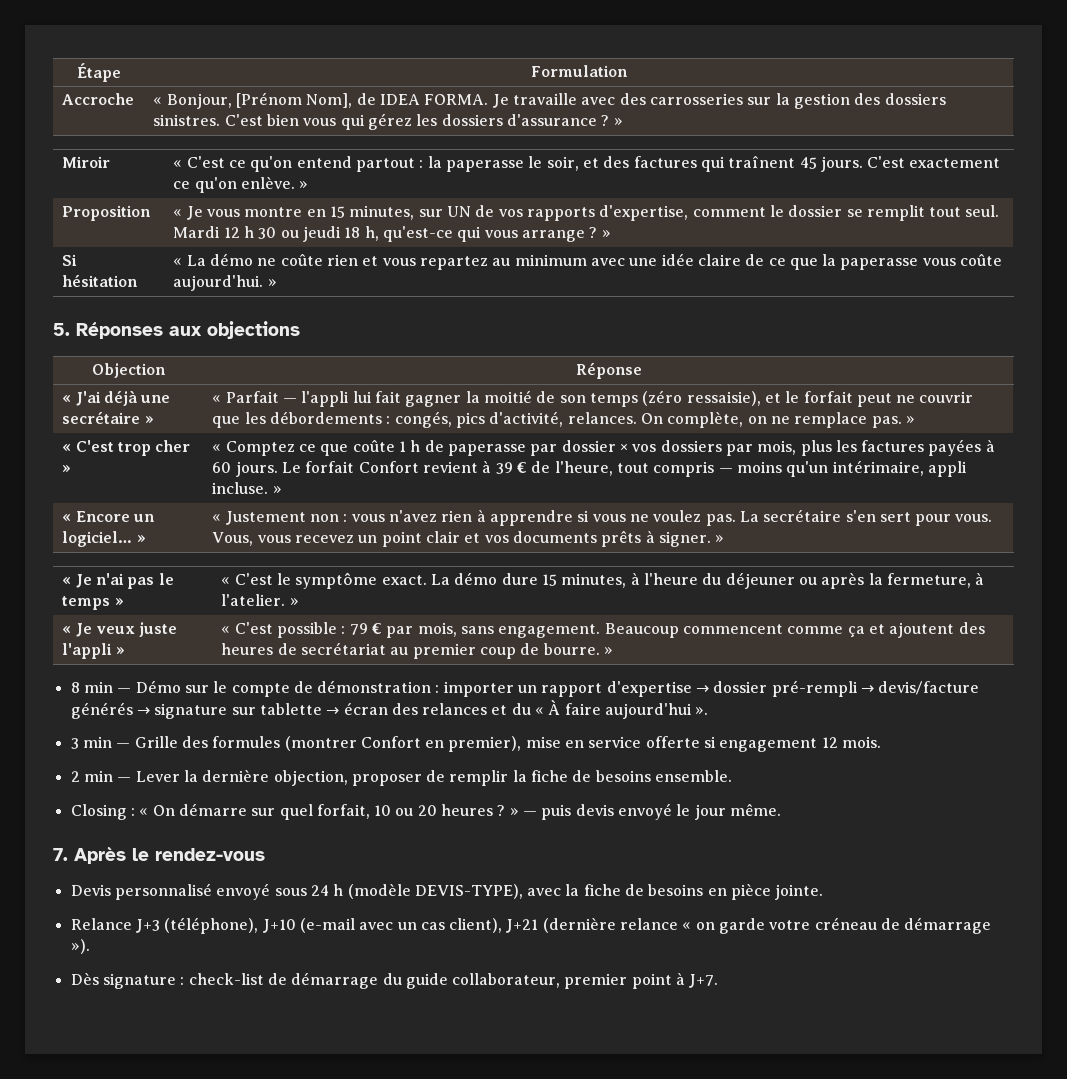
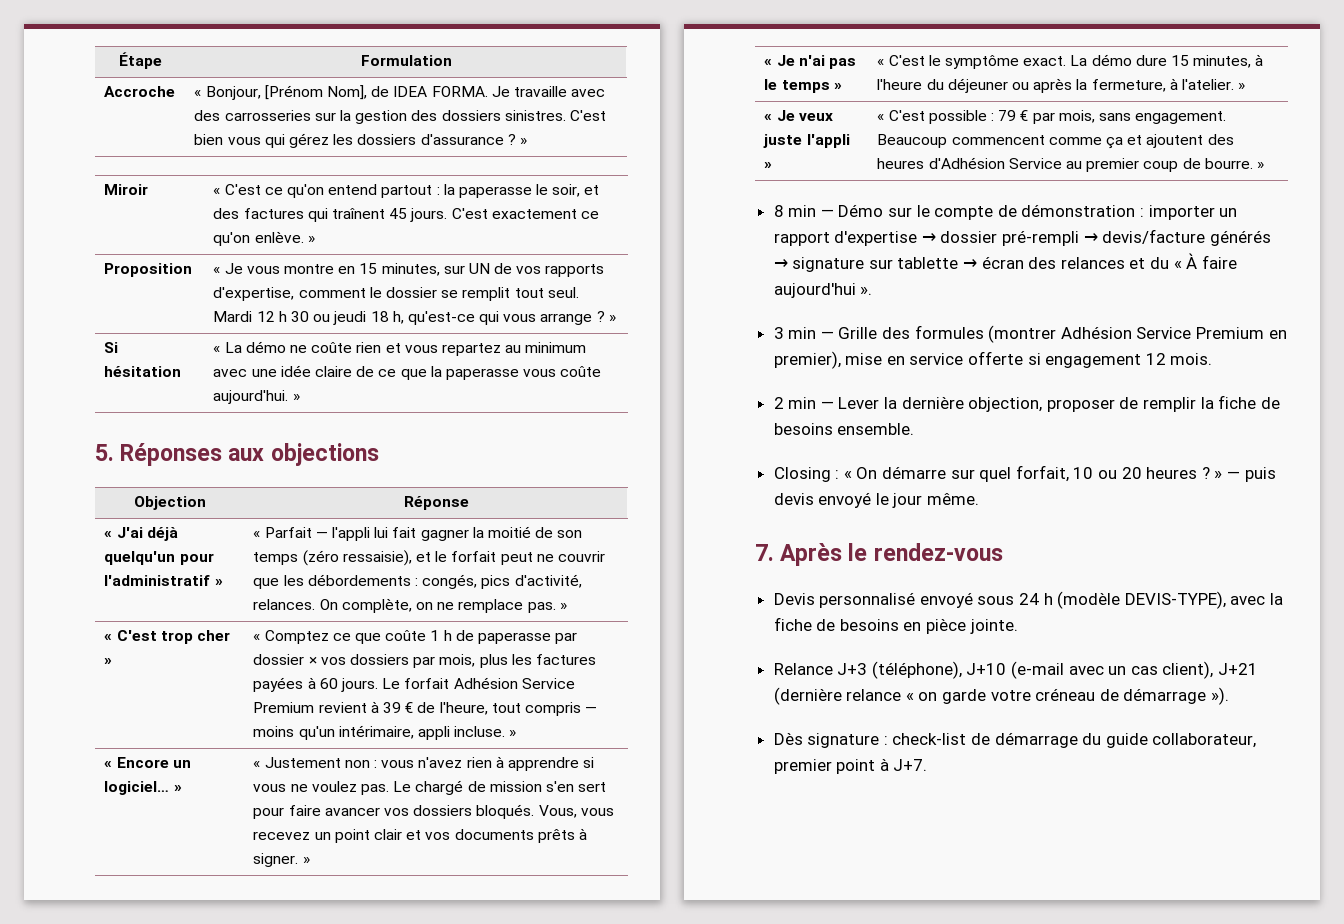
[140,395,171,403] [62,411,141,424] une secrétaire -> [104,551,214,565] [104,575,211,586] quelqu'un pour l'administratif
[358,461,419,473] Confort -> [453,677,575,689] [253,702,315,713] Adhésion Service Premium
[739,509,993,526] La secrétaire s'en sert pour vous. -> [393,780,607,795] [253,804,535,819] Le chargé de mission s'en sert pour faire avancer vos dossiers bloqués.
[277,642,387,655] de secrétariat -> [928,157,1062,169] d'Adhésion Service
[360,736,421,748] Confort -> [1060,326,1265,339] Adhésion Service Premium

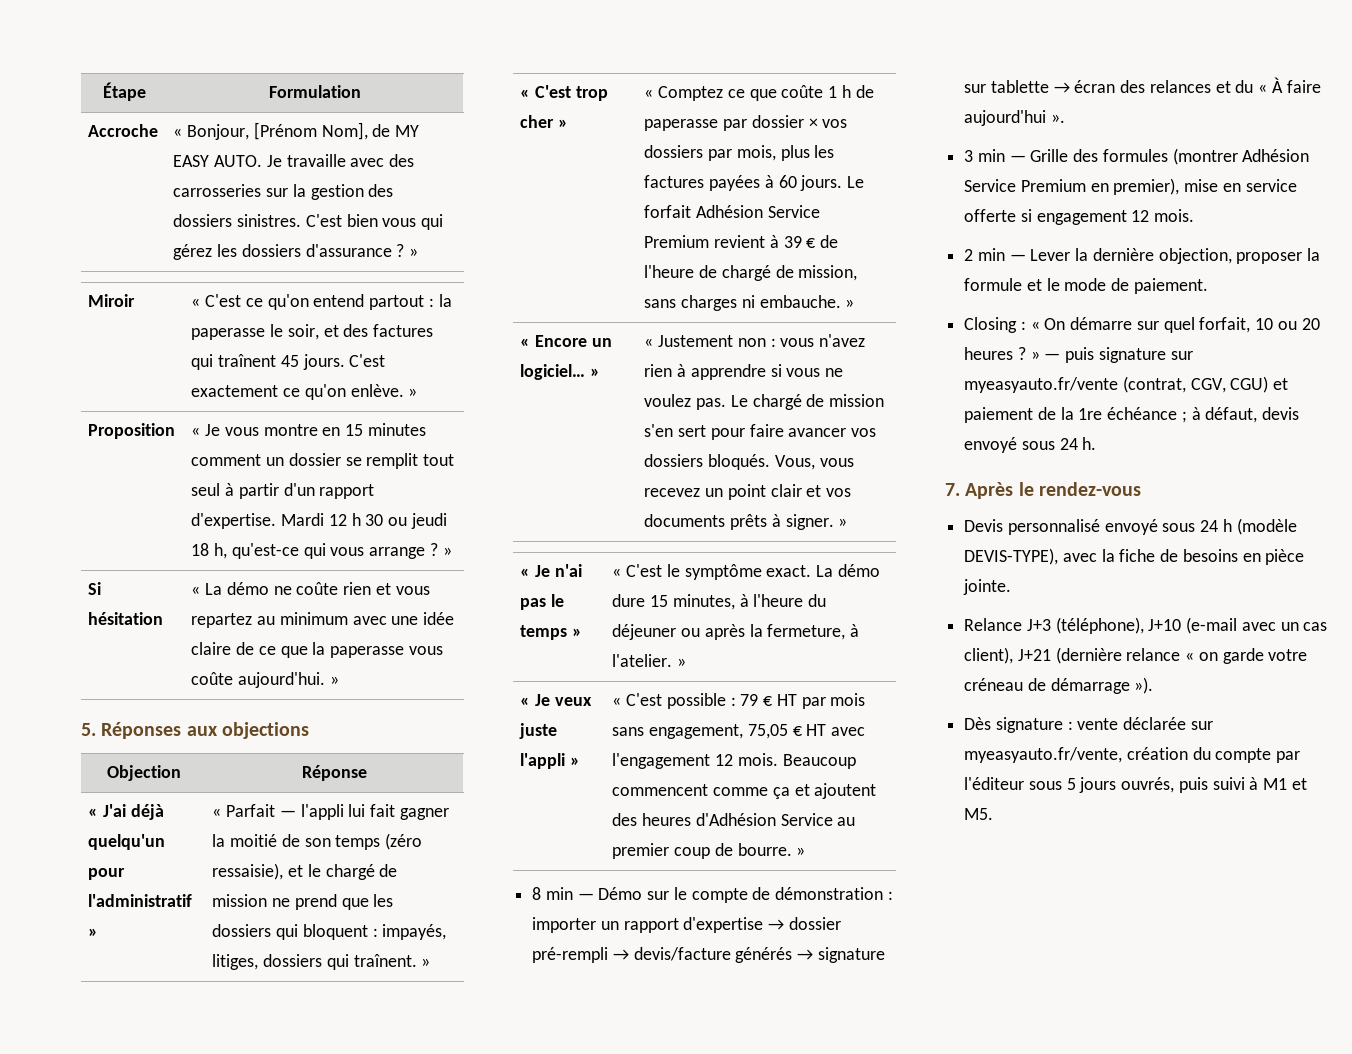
[393,86,488,97] IDEA FORMA. -> [395,125,420,137] [173,155,263,167] MY EASY AUTO.
[381,263,605,277] [213,287,579,301] minutes, sur UN de vos rapports d'expertise, comment le dossier se remplit tout seul. -> [367,423,426,436] [191,453,455,469] [191,483,375,499] [191,513,277,529] minutes comment un dossier se remplit tout seul à partir d'un rapport d'expertise.
[451,551,605,565] [253,574,582,589] [253,598,556,613] forfait peut ne couvrir que les débordements : congés, pics d'activité, relances. On complète, on ne remplace pas. -> [325,864,398,880] [212,894,394,910] [212,924,447,940] [212,954,417,970] chargé de mission ne prend que les dossiers qui bloquent : impayés, litiges, dossiers qui traînent.
[439,702,598,716] [253,725,506,740] l'heure, tout compris — moins qu'un intérimaire, appli incluse. -> [644,265,858,281] [644,295,841,311] l'heure de chargé de mission, sans charges ni embauche.
[1032,110,1227,124] par mois, sans engagement. -> [776,693,866,709] [612,724,866,739] [612,753,778,769] HT par mois sans engagement, 75,05 € HT avec l'engagement 12 mois.
[1119,395,1280,412] [773,423,915,435] de remplir la fiche de besoins ensemble. -> [1307,248,1321,261] [964,278,1208,294] la formule et le mode de paiement.
[773,492,980,508] devis envoyé le jour même. -> [1098,347,1193,363] [964,376,1289,393] [964,407,1300,423] [964,437,1097,453] signature sur myeasyauto.fr/vente (contrat, CGV, CGU) et paiement de la 1re échéance ; à défaut, devis envoyé sous 24 h.
[892,732,1257,748] [773,758,928,774] check-list de démarrage du guide collaborateur, premier point à J+7. -> [1077,717,1213,730] [964,747,1301,763] [964,777,1307,793] [964,808,994,820] vente déclarée sur myeasyauto.fr/vente, création du compte par l'éditeur sous 5 jours ouvrés, puis suivi à M1 et M5.

